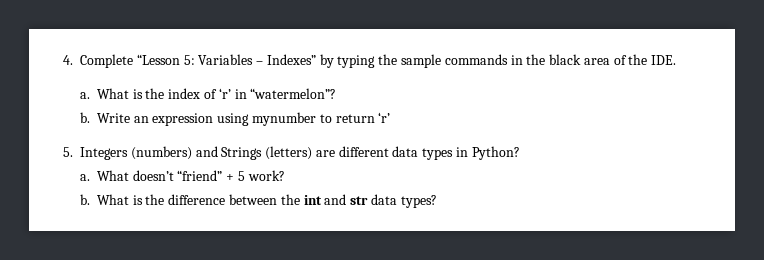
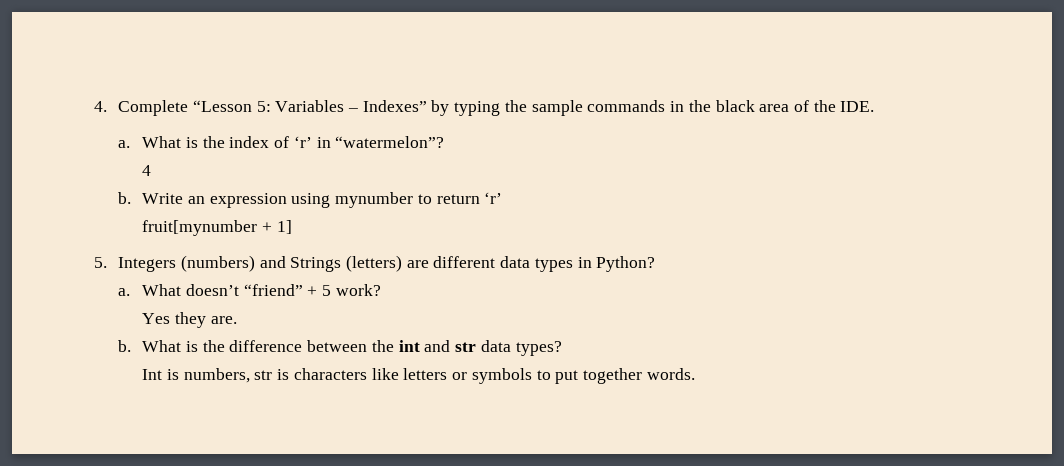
(337, 93) none -> [142,165,152,176] // 4
(391, 117) none -> [142,220,292,236] // fruit[mynumber + 1]
(285, 175) none -> [142,312,237,328] // Yes they are.
(437, 201) none -> [142,368,695,384] // Int is numbers, str is characters like letters or symbols to put together words.

